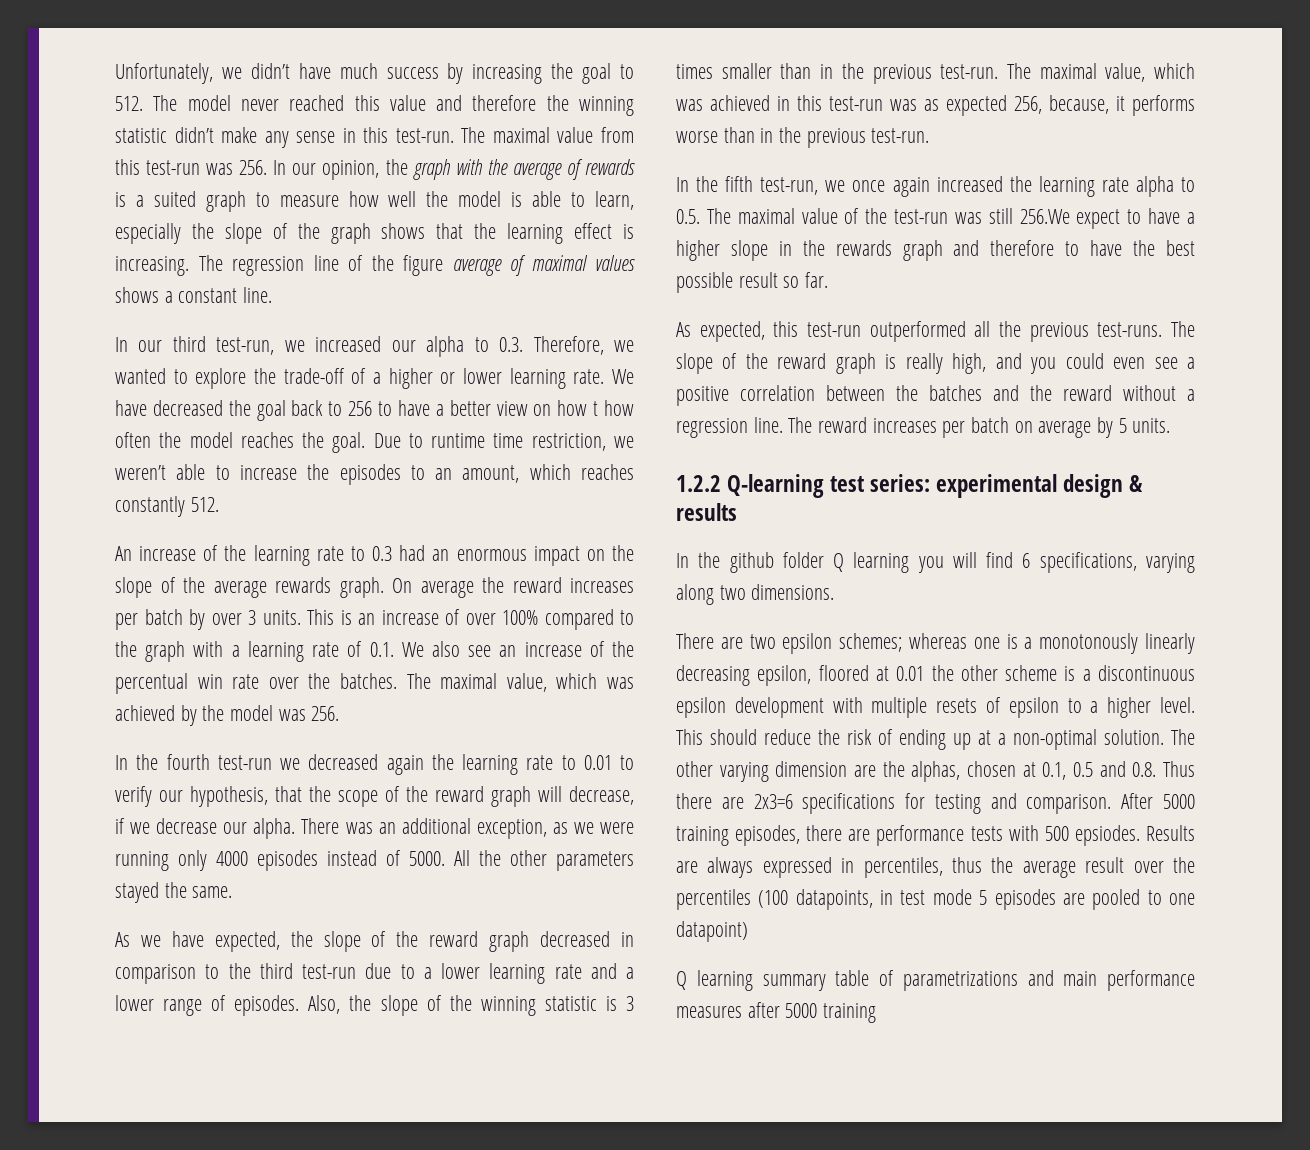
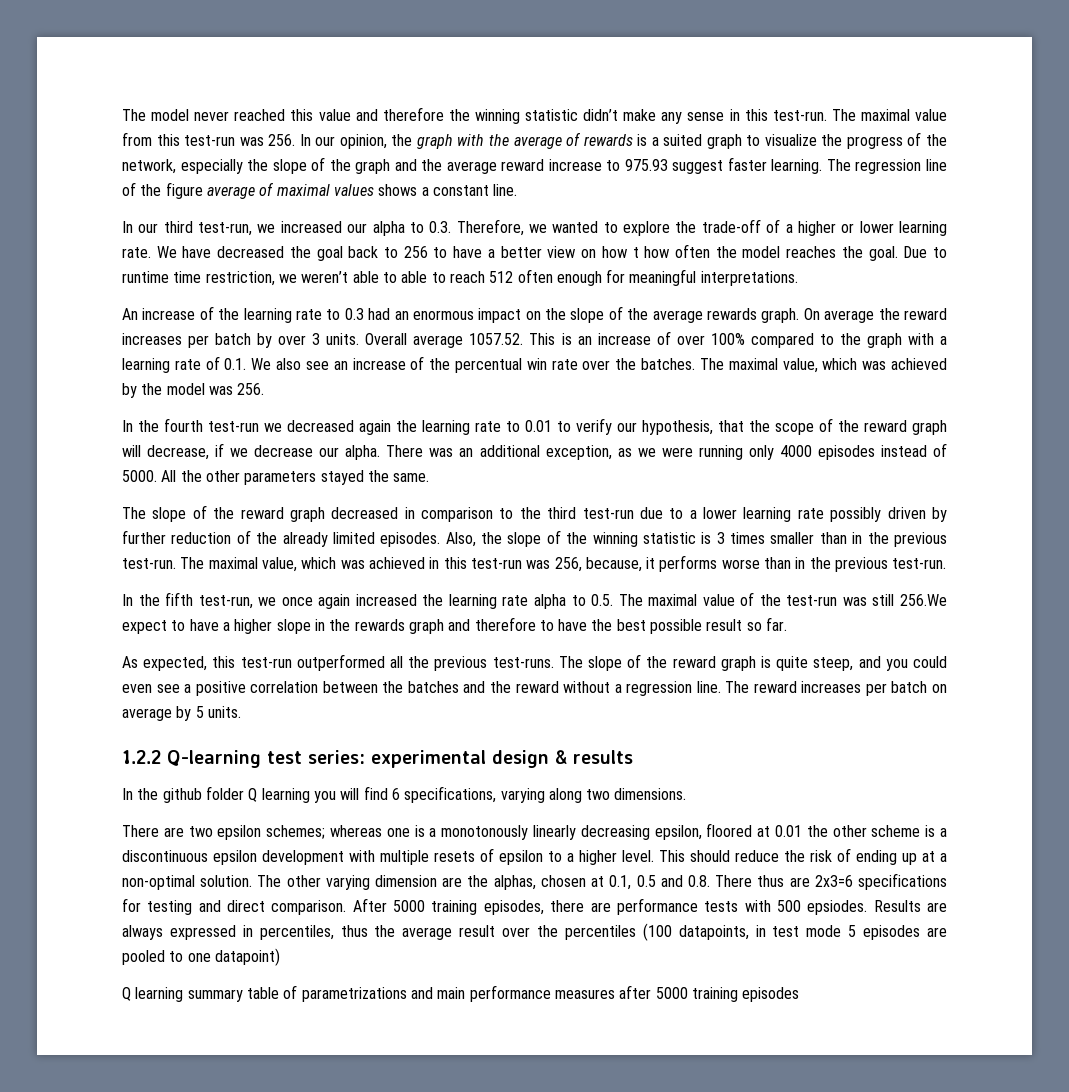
[115,63,634,84] [115,96,143,111] Unfortunately, we didn’t have much success by increasing the goal to 512. -> (122, 115) none
[279,191,634,210] measure how well the model is able to learn, -> [764,132,947,149] [122,159,176,174] visualize the progress of the network,
[381,223,635,244] [115,256,189,276] shows that the learning effect is increasing. -> [394,157,823,174] and the average reward increase to 975.93 suggest faster learning.
[239,464,634,485] [115,496,219,517] increase the episodes to an amount, which reaches constantly 512. -> [401,269,798,286] able to reach 512 often enough for meaningful interpretations.
(301, 617) none -> [365,333,524,348] Overall average 1057.52.
[115,931,313,952] As we have expected, the -> [122,507,146,519] The
[590,963,634,979] [115,995,227,1016] and a lower range of -> [830,507,948,522] [122,530,375,547] possibly driven by further reduction of the already limited
[924,95,1007,116] as expected -> (551, 564) none
[905,353,987,374] really high, -> [776,656,854,671] quite steep,
[1163,761,1195,777] [676,793,712,809] Thus there -> [715,875,785,887] There thus
(1017, 801) none -> [227,900,266,912] direct
(877, 1013) none -> [742,987,800,1002] episodes

